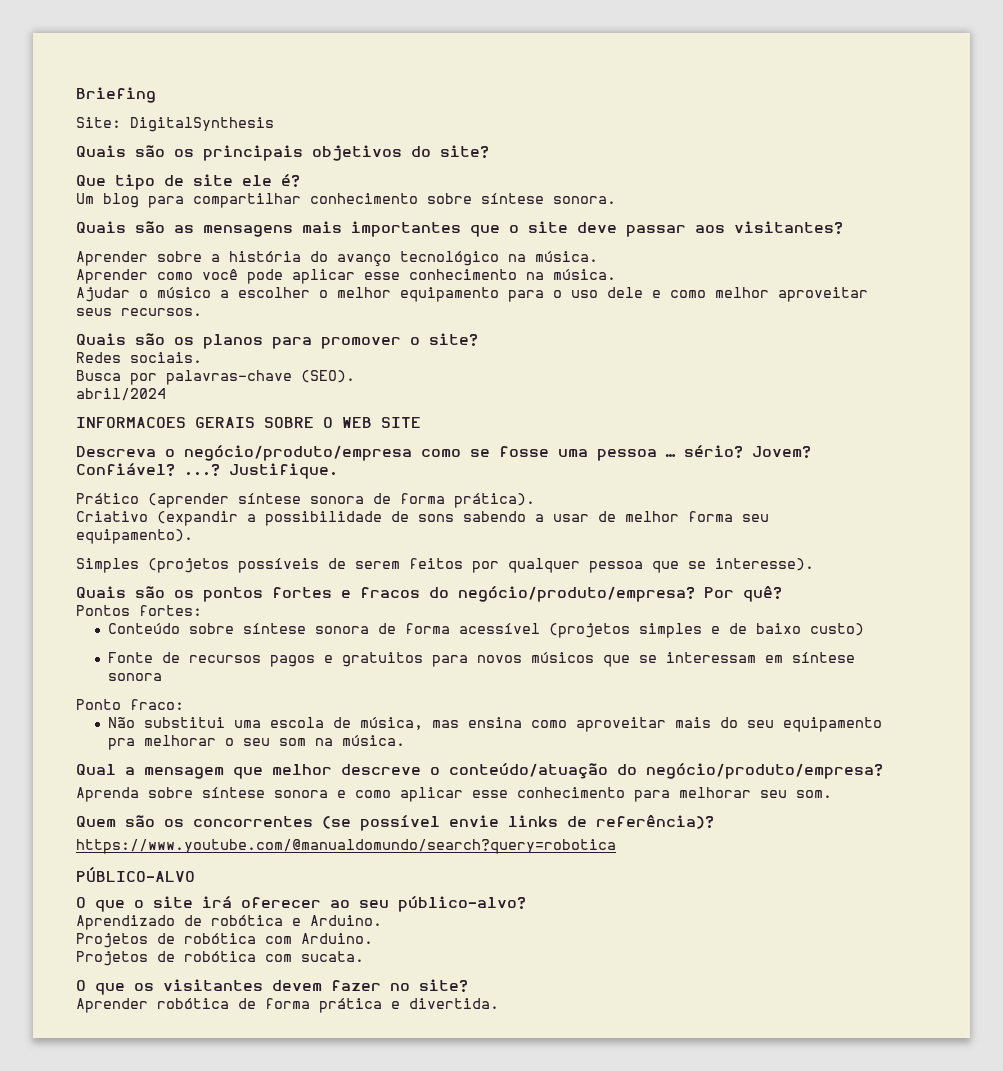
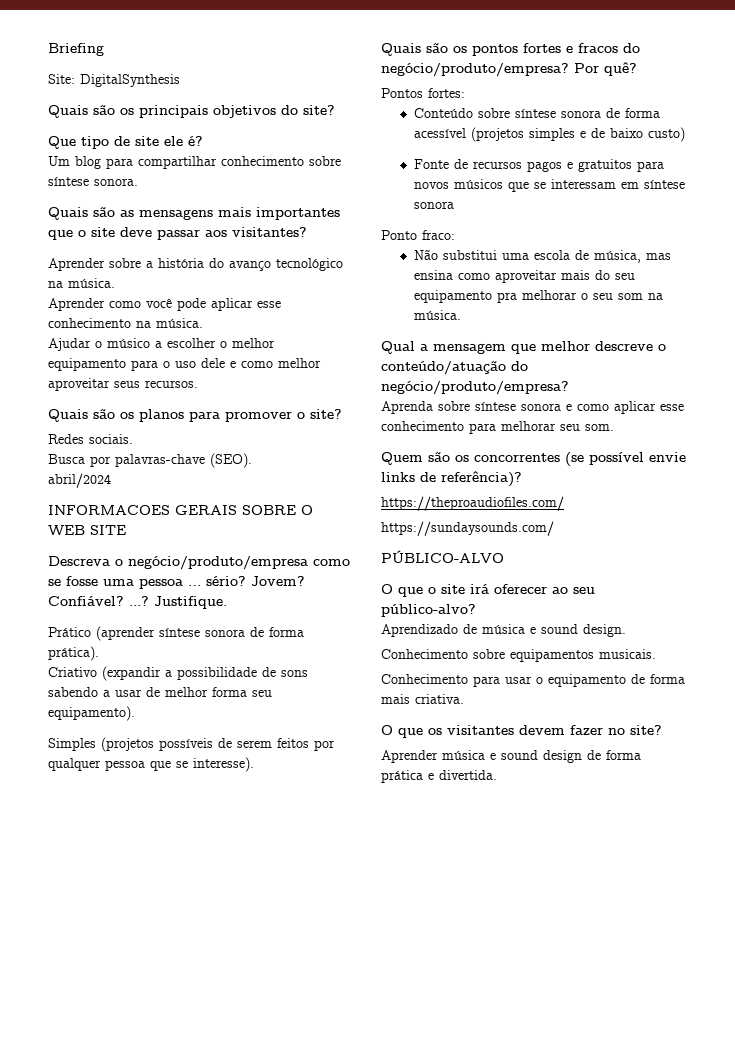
[76,839,616,854] https://www.youtube.com/@manualdomundo/search?query=robotica -> [381,496,564,511] [381,521,554,536] https://theproaudiofiles.com/ // https://sundaysounds.com/
[211,915,382,926] [76,933,373,948] [76,951,364,966] robótica e Arduino. // Projetos de robótica com Arduino. // Projetos de robótica com sucata. -> [482,624,626,637] [381,649,656,662] [381,674,685,687] [381,694,464,704] música e sound design. // Conhecimento sobre equipamentos musicais. // Conhecimento para usar o equipamento de forma mais criativa.
[157,998,229,1009] robótica -> [442,750,582,763] música e sound design

